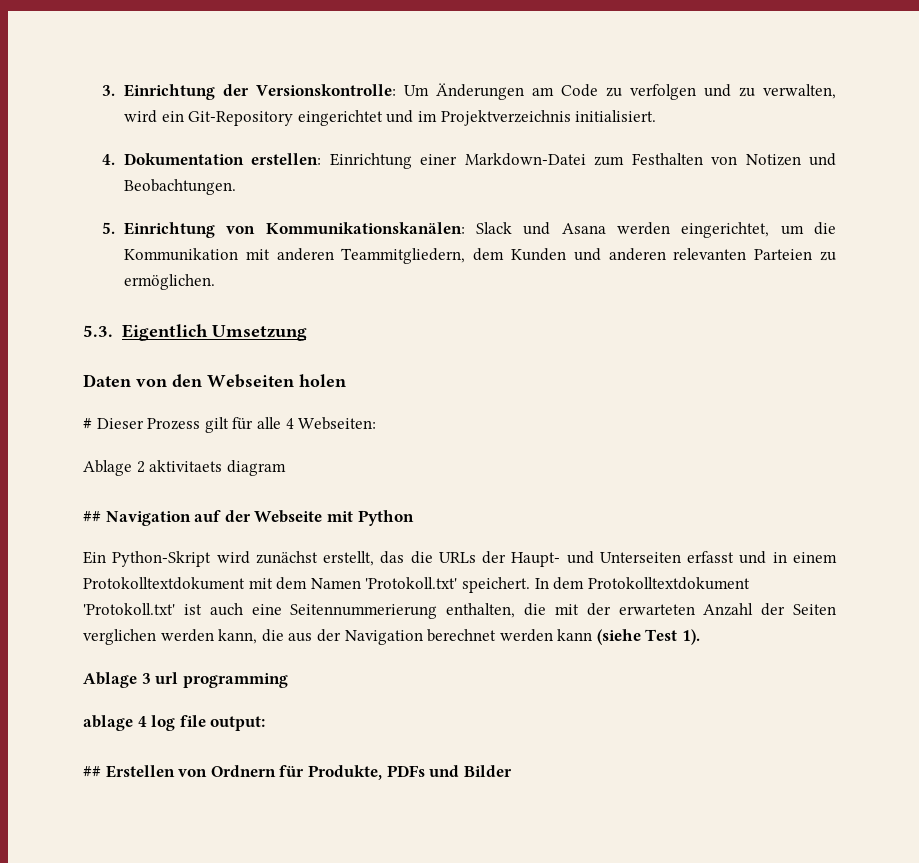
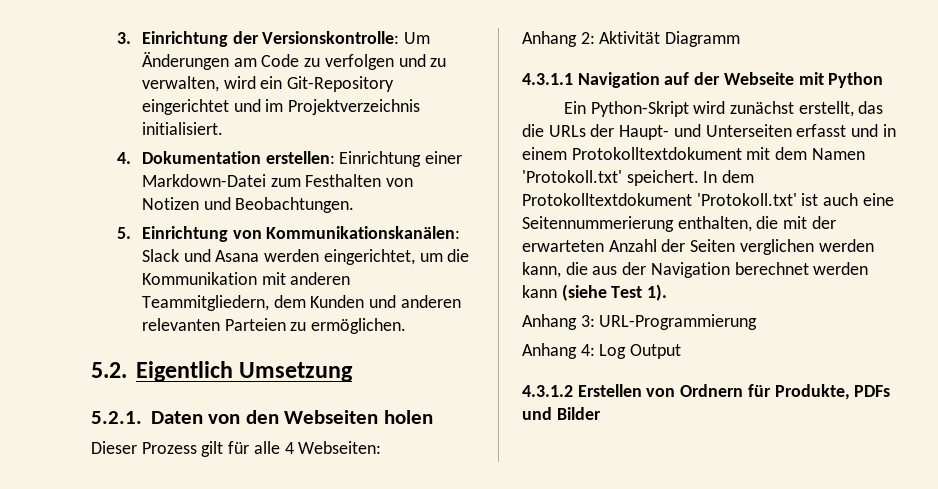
[83,325,113,337] 5.3. -> [91,362,127,378] 5.2.
(307, 333) none -> [91,411,142,424] 5.2.1.
[83,418,92,429] # -> (433, 417) none
[83,460,286,476] [83,511,101,522] Ablage 2 aktivitaets diagram // ## -> [522,31,741,47] [522,73,573,85] Anhang 2: Aktivität Diagramm // 4.3.1.1
[83,672,288,688] [83,715,266,731] [83,766,101,777] Ablage 3 url programming // ablage 4 log file output: // ## -> [522,314,758,330] [522,343,682,359] [522,385,573,397] Anhang 3: URL-Programmierung // Anhang 4: Log Output // 4.3.1.2

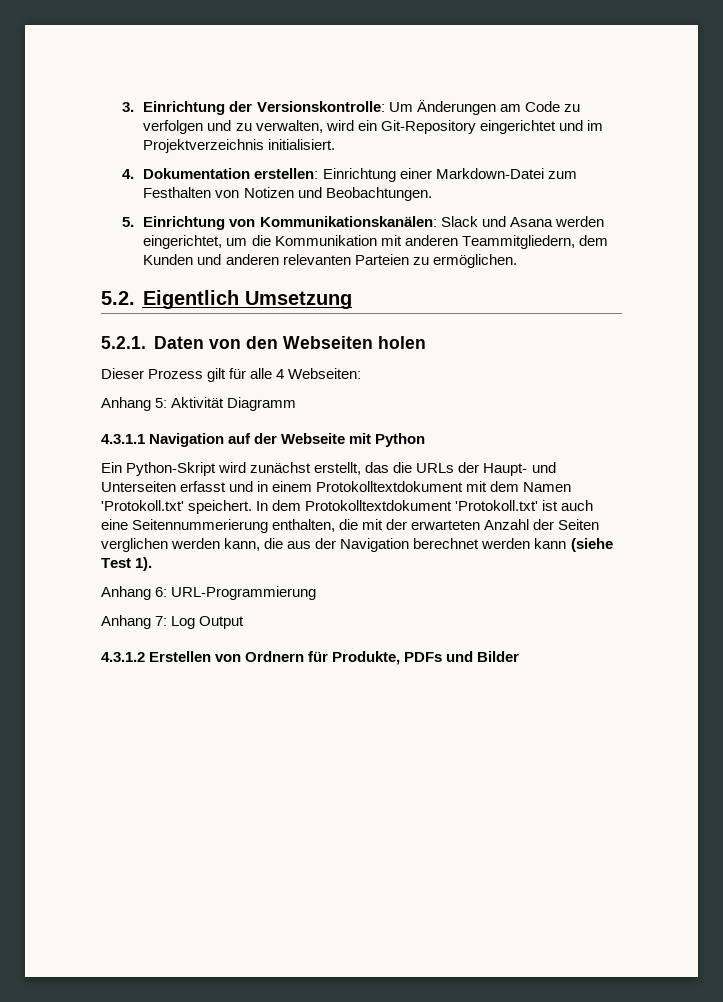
[580,32,595,44] 2: -> [155,398,168,408] 5:
[580,315,595,327] 3: -> [155,587,168,597] 6:
[580,344,595,356] 4: -> [155,616,168,626] 7:

